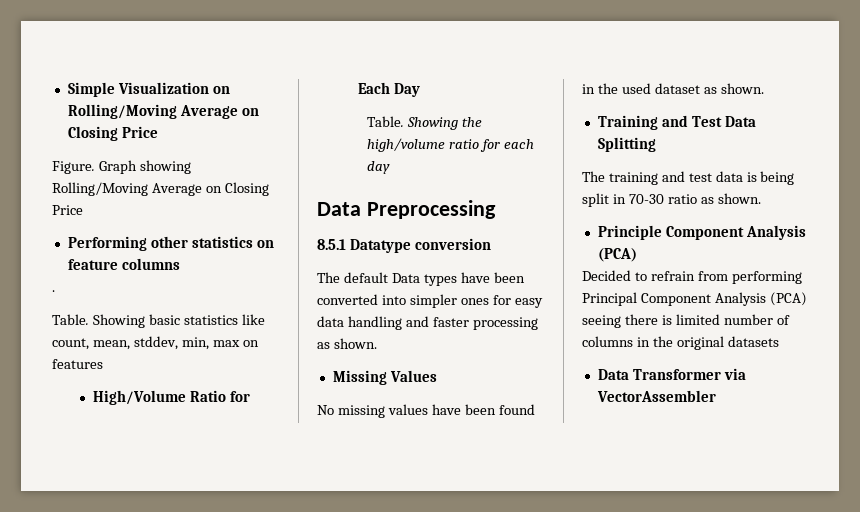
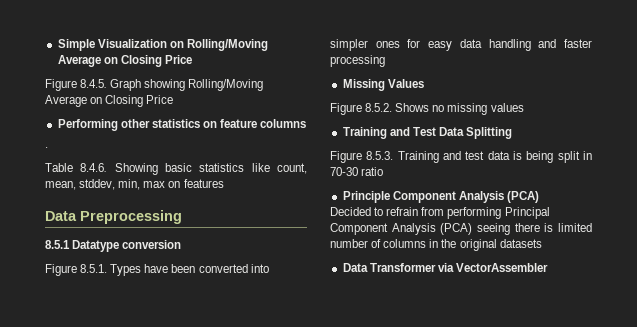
[52,161,95,174] Figure. -> [45,79,108,91] Figure 8.4.5.
[52,314,89,325] Table. -> [45,163,108,172] Table 8.4.6.
[93,390,251,405] [358,82,421,97] [367,116,483,130] [367,138,535,152] [367,161,391,174] // High/Volume Ratio for Each Day // Table. Showing the high/volume ratio for each day -> (224, 183) none
[317,272,457,286] The default Data types -> [45,264,142,276] Figure 8.5.1. Types
[317,338,377,349] as shown. -> (385, 61) none
[317,404,535,418] [582,83,764,94] No missing values have been found in the used dataset as shown. -> [330,103,524,115] Figure 8.5.2. Shows no missing values
[582,171,658,185] The training -> [330,151,439,163] Figure 8.5.3. Training
[700,193,761,204] as shown. -> (384, 171) none

